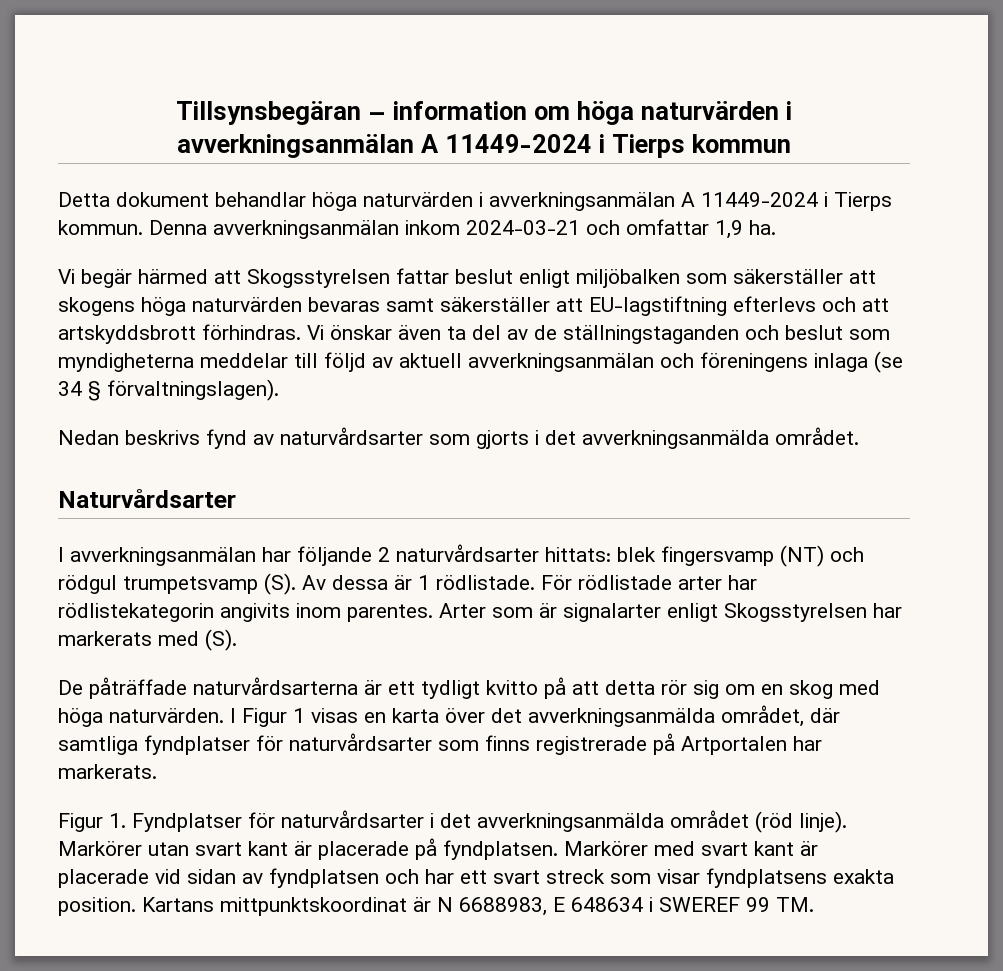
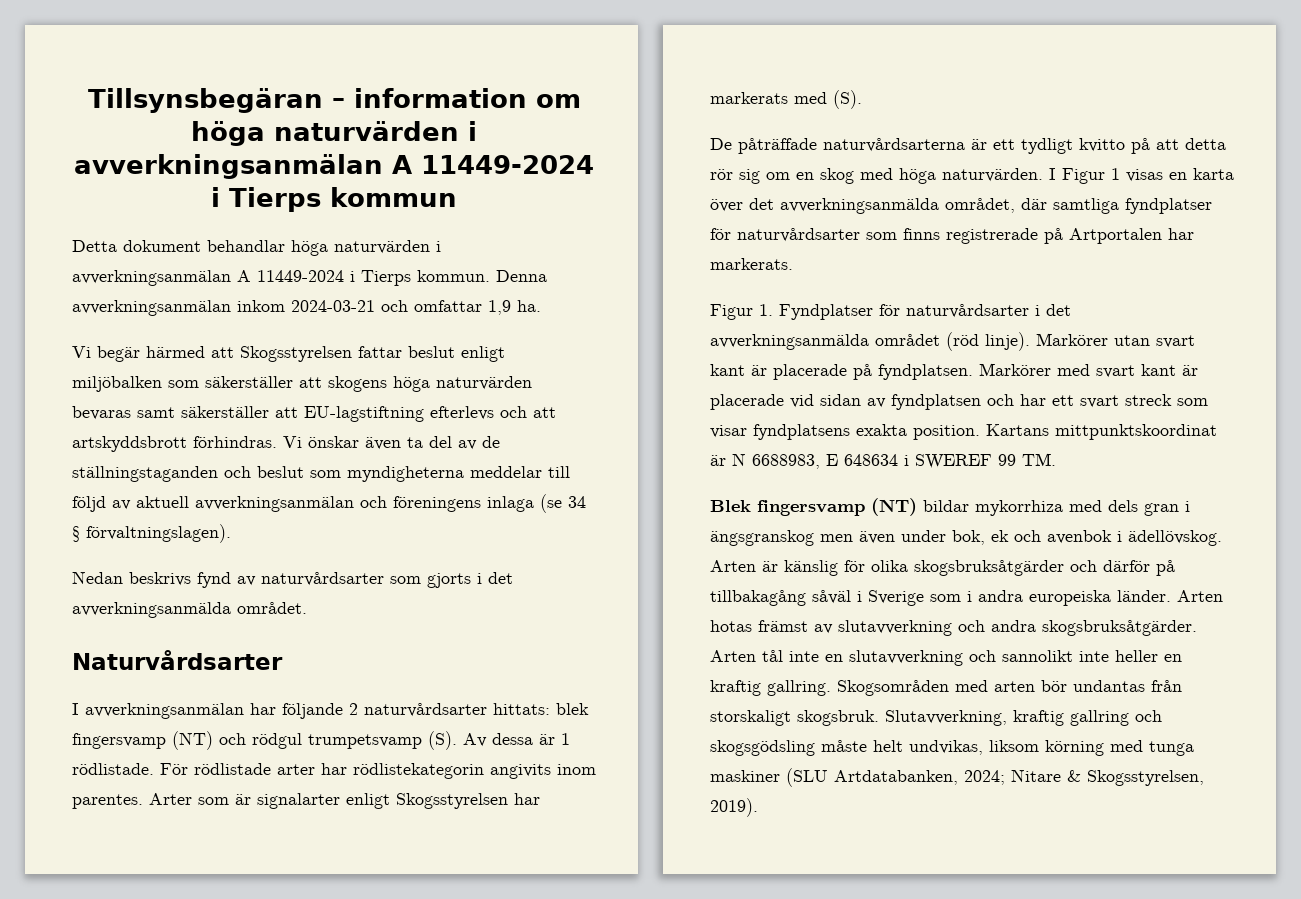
(814, 904) none -> [710,498,1190,516] [710,530,1222,546] [710,560,1175,576] [710,590,1223,606] [710,620,1197,636] [710,650,1182,666] [710,680,1182,696] [710,710,1162,726] [710,740,1194,756] [710,768,1204,787] [710,798,758,817] // Blek fingersvamp (NT) bildar mykorrhiza med dels gran i ängsgranskog men även under bok, ek och avenbok i ädellövskog. Arten är känslig för olika skogsbruksåtgärder och därför på tillbakagång såväl i Sverige som i andra europeiska länder. Arten hotas främst av slutavverkning och andra skogsbruksåtgärder. Arten tål inte en slutavverkning och sannolikt inte heller en kraftig gallring. Skogsområden med arten bör undantas från storskaligt skogsbruk. Slutavverkning, kraftig gallring och skogsgödsling måste helt undvikas, liksom körning med tunga maskiner (SLU Artdatabanken, 2024; Nitare & Skogsstyrelsen, 2019).

